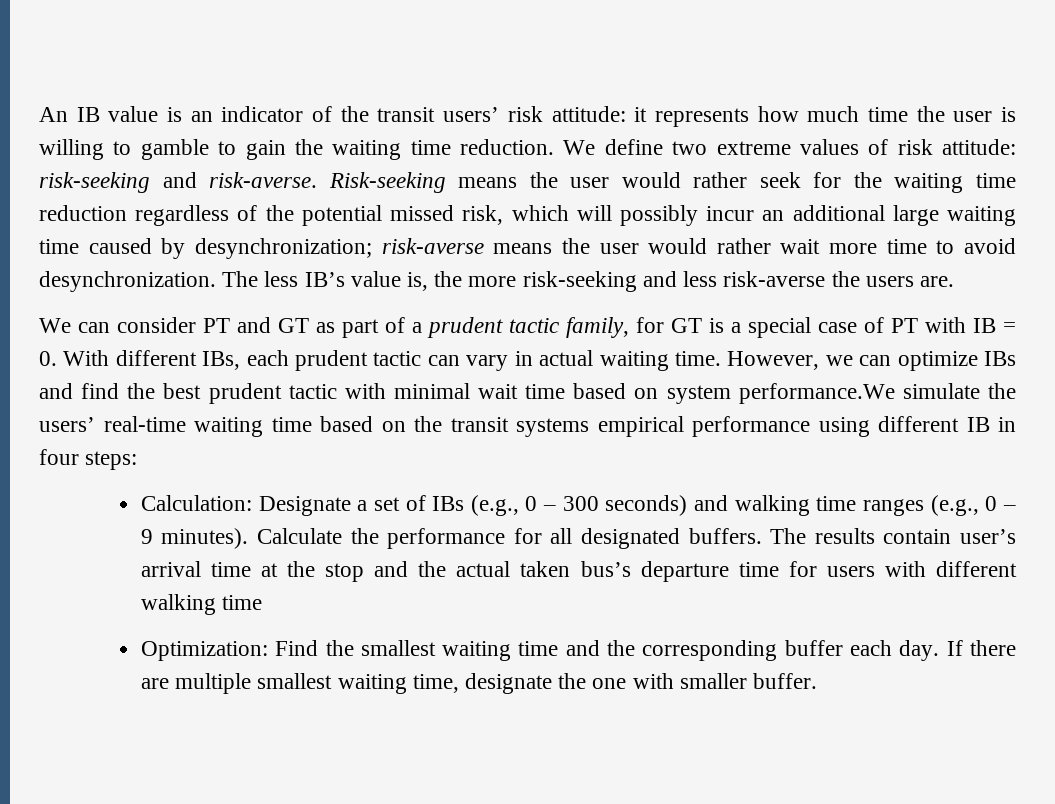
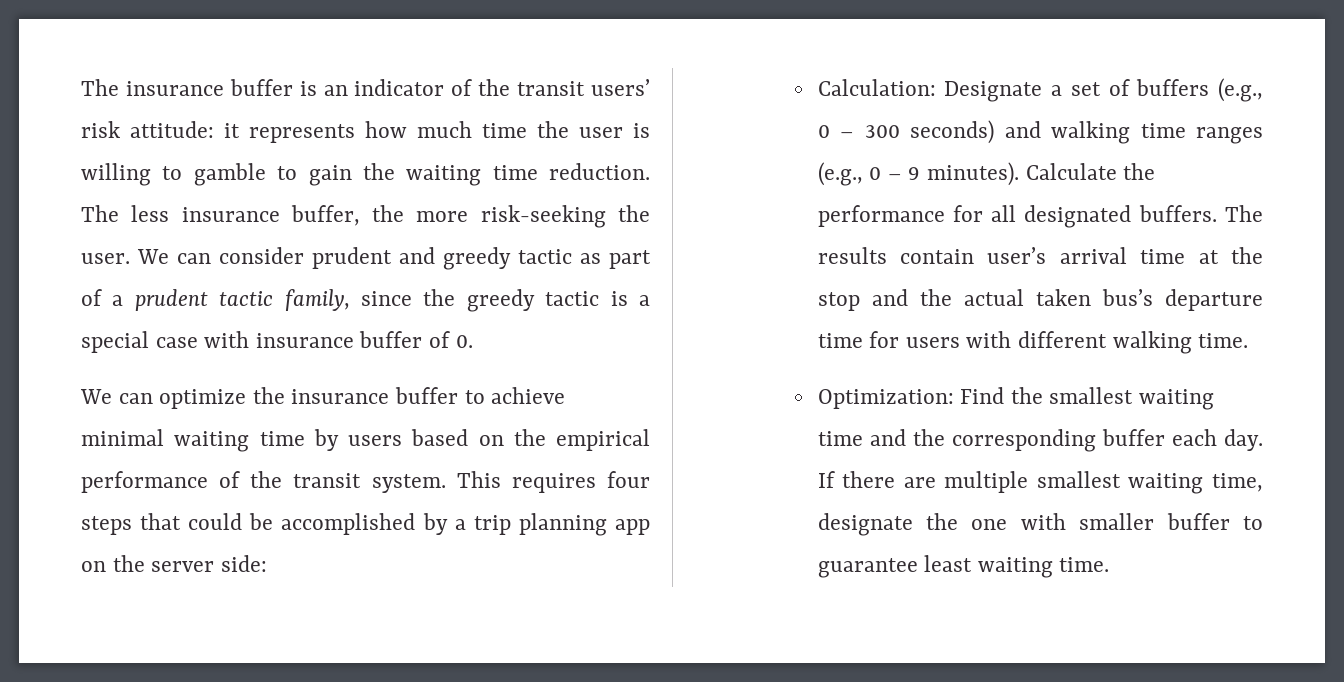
[39,106,159,122] An IB value -> [81,79,293,96] The insurance buffer
[563,139,1016,155] [39,172,1017,193] [39,205,1016,226] [39,238,1016,259] [39,271,954,292] [39,317,309,333] We define two extreme values of risk attitude: risk-seeking and risk-averse. Risk-seeking means the user would rather seek for the waiting time reduction regardless of the potential missed risk, which will possibly incur an additional large waiting time caused by desynchronization; risk-averse means the user would rather wait more time to avoid desynchronization. The less IB’s value is, the more risk-seeking and less risk-averse the users are. // We can consider PT and GT -> [81,205,650,228] [81,247,572,270] The less insurance buffer, the more risk-seeking the user. We can consider prudent and greedy tactic
[636,317,1016,338] [39,350,1016,371] [39,383,1016,404] [39,416,1016,437] [39,449,138,470] for GT is a special case of PT with IB = 0. With different IBs, each prudent tactic can vary in actual waiting time. However, we can optimize IBs and find the best prudent tactic with minimal wait time based on system performance.We simulate the users’ real-time waiting time based on the transit systems empirical performance using different IB in four steps: -> [361,289,650,312] [81,331,473,353] [80,387,566,409] [81,429,650,452] [81,471,650,493] [81,513,650,536] [81,555,267,572] since the greedy tactic is a special case with insurance buffer of 0. // We can optimize the insurance buffer to achieve minimal waiting time by users based on the empirical performance of the transit system. This requires four steps that could be accomplished by a trip planning app on the server side:
[432,496,465,511] IBs -> [1136,79,1210,96] buffers
[222,595,263,610] time -> [1198,333,1249,348] time.
[752,673,817,689] buffer. -> [1166,513,1263,530] [817,555,1110,578] buffer to guarantee least waiting time.

